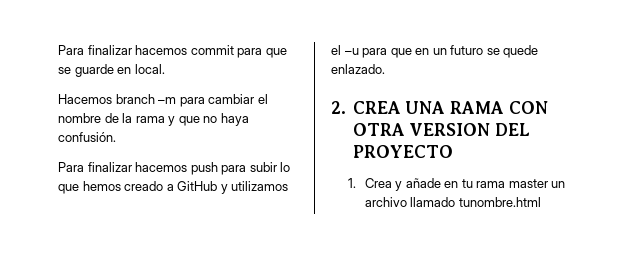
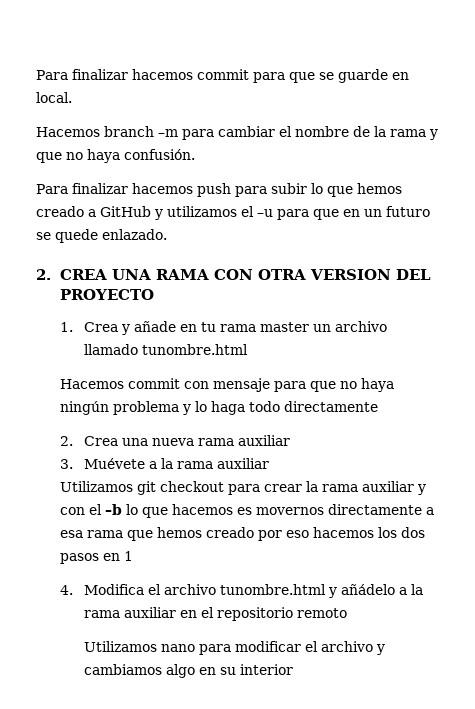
(541, 202) none -> [60,378,395,392] [60,401,379,415] [60,435,291,446] [60,458,270,469] [60,481,427,495] [60,504,435,518] [60,527,426,541] [60,551,134,564] [60,584,424,598] [84,607,348,621] [84,641,386,655] [84,664,294,678] // Hacemos commit con mensaje para que no haya ningún problema y lo haga todo directamente // 2. Crea una nueva rama auxiliar // 3. Muévete a la rama auxiliar // Utilizamos git checkout para crear la rama auxiliar y con el –b lo que hacemos es movernos directamente a esa rama que hemos creado por eso hacemos los dos pasos en 1 // 4. Modifica el archivo tunombre.html y añádelo a la rama auxiliar en el repositorio remoto // Utilizamos nano para modificar el archivo y cambiamos algo en su interior

